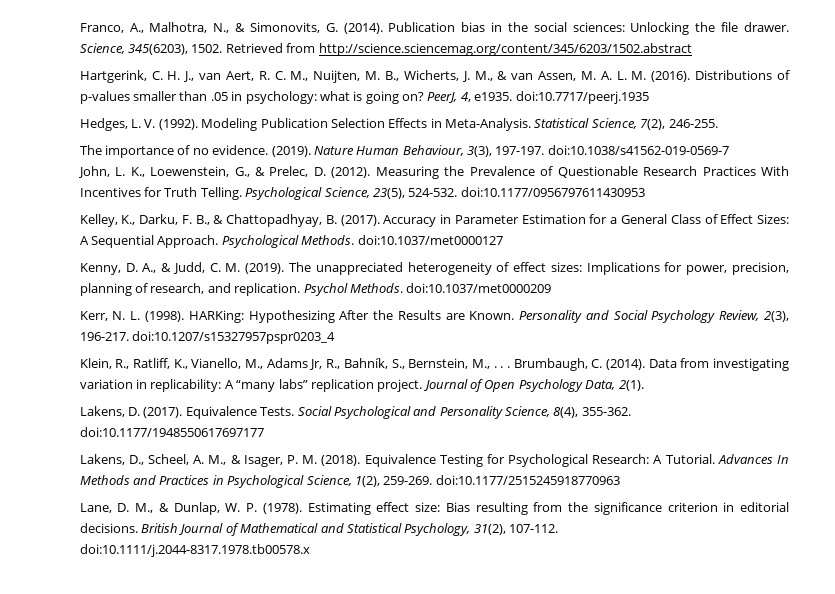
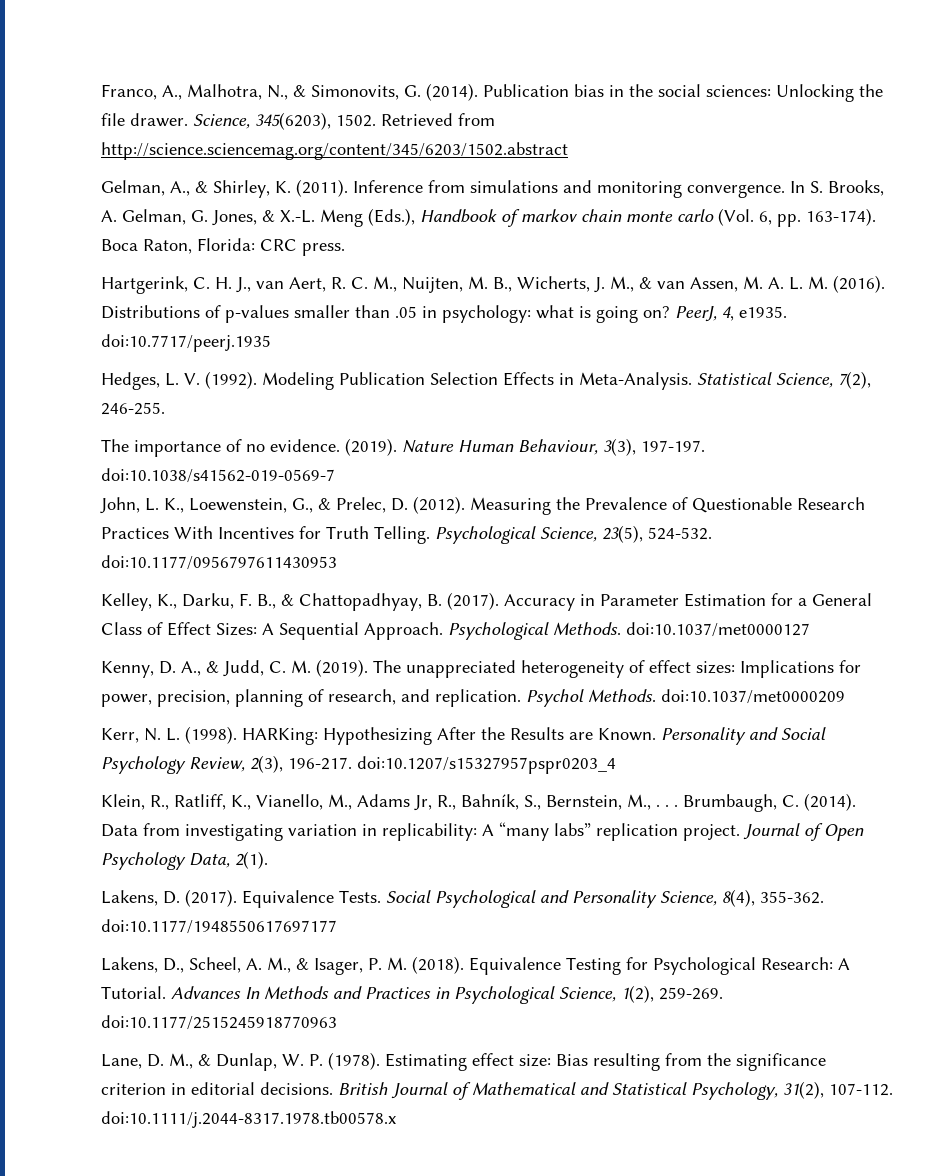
(692, 49) none -> [101,179,885,198] [101,208,877,227] [101,238,346,256] // Gelman, A., & Shirley, K. (2011). Inference from simulations and monitoring convergence. In S. Brooks, A. Gelman, G. Jones, & X.-L. Meng (Eds.), Handbook of markov chain monte carlo (Vol. 6, pp. 163-174). Boca Raton, Florida: CRC press.

